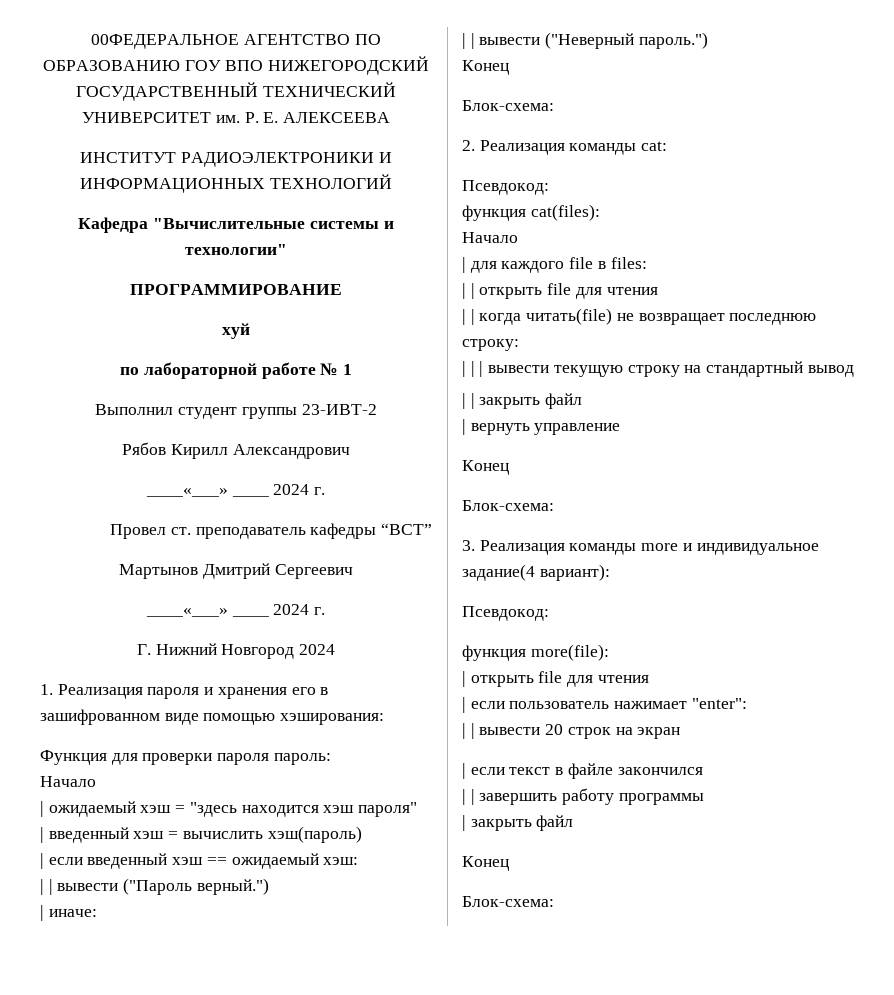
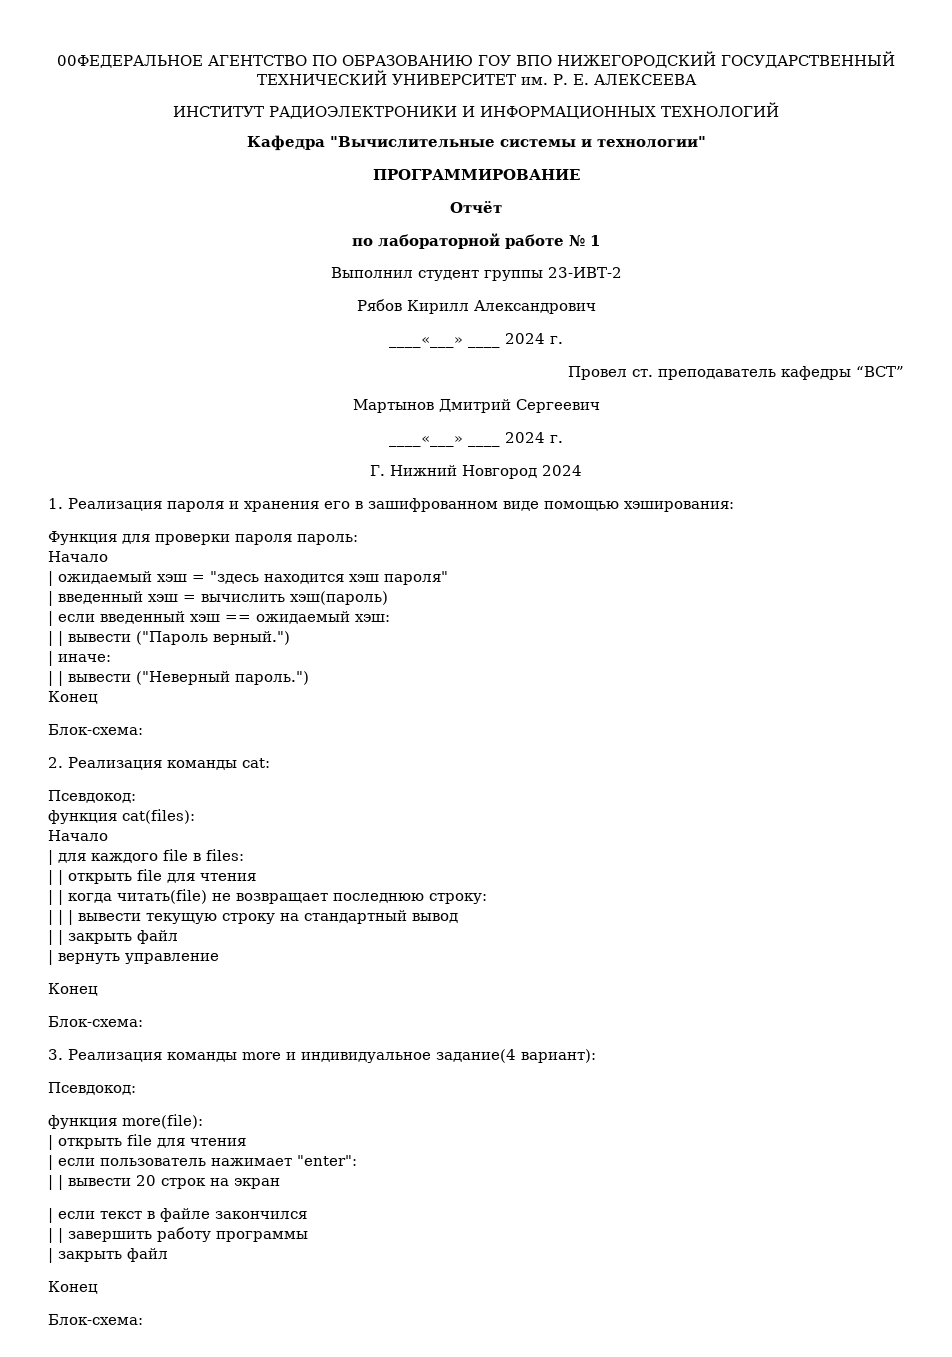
[222,323,250,339] хуй -> [450,201,502,213] Отчёт

